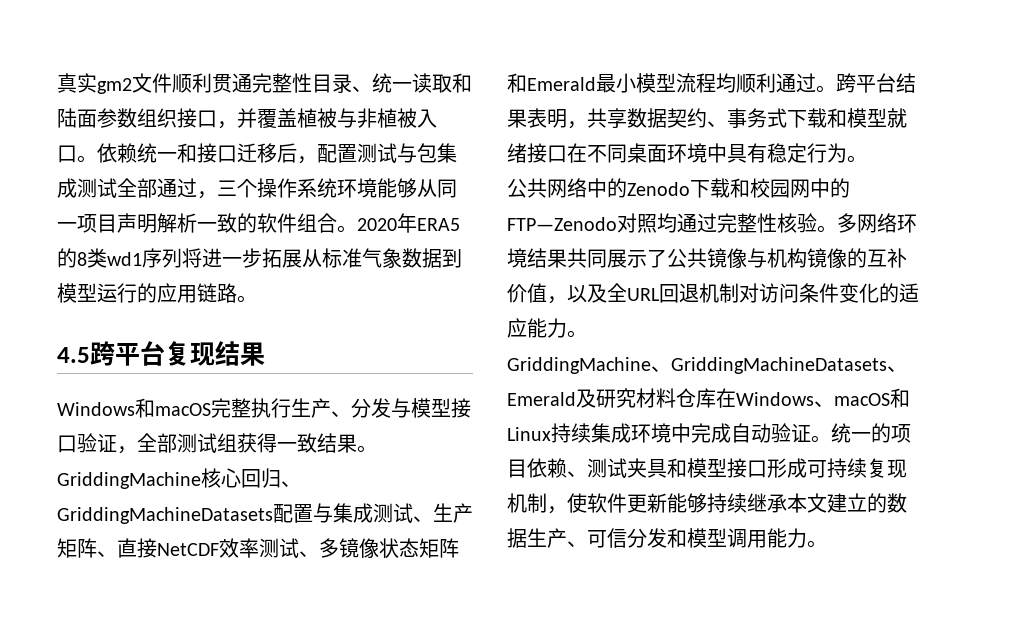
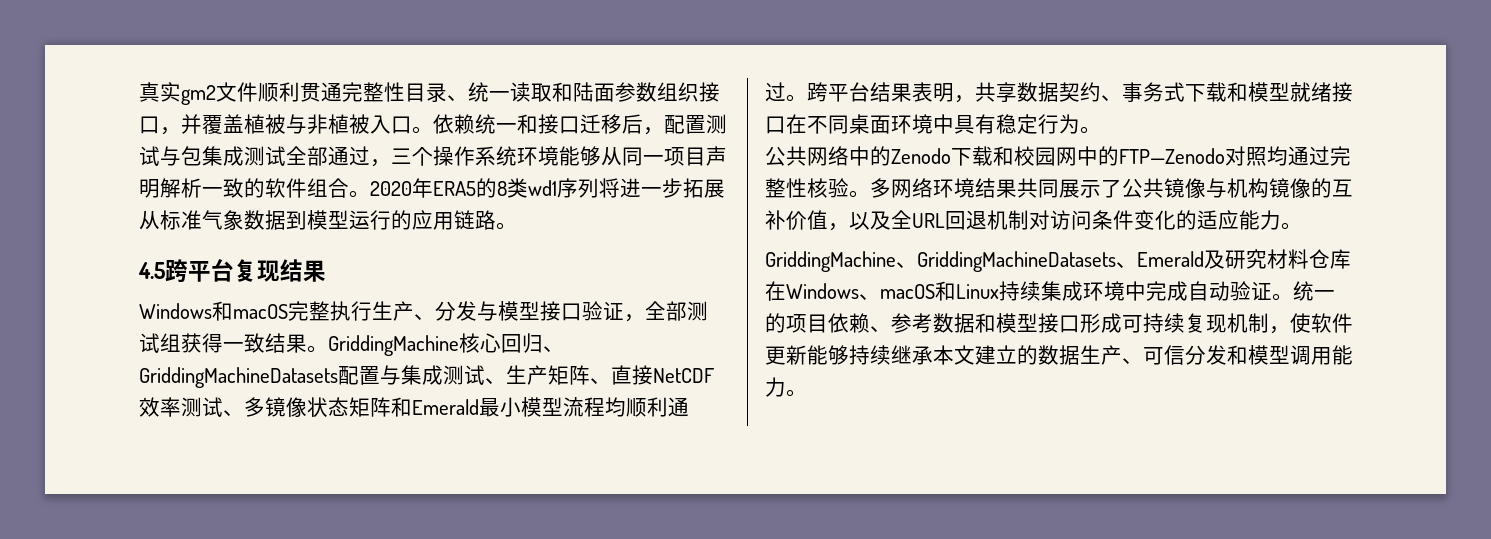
[587,458,667,478] 测试夹具 -> [891,313,975,333] 参考数据

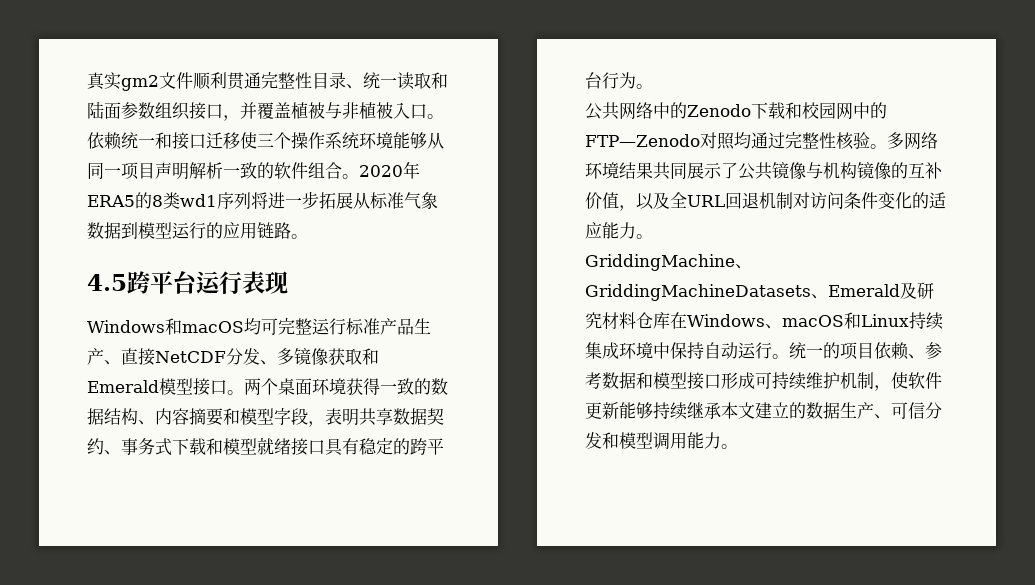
[622,114,727,135] [139,146,391,167] 后，配置测试与包集成测试全部通过， -> [240,132,257,149] 使
[234,259,326,282] 复现结果 -> [196,271,288,295] 运行表现
[288,301,708,322] [139,333,564,356] [139,365,715,388] [139,397,689,417] [765,82,975,103] 完整执行生产、分发与模型接口验证，全部测试组获得一致结果。GriddingMachine核心回归、GriddingMachineDatasets配置与集成测试、生产矩阵、直接NetCDF效率测试、多镜像状态矩阵和Emerald最小模型流程均顺利通过。跨平台结果表明， -> [244,318,431,335] [87,347,379,366] [87,378,448,396] [87,408,359,427] 均可完整运行标准产品生产、直接NetCDF分发、多镜像获取和Emerald模型接口。两个桌面环境获得一致的数据结构、内容摘要和模型字段，表明
[786,114,1038,134] 在不同桌面环境中具有稳定 -> [325,438,444,456] [585,72,602,89] 具有稳定的跨平台
[1146,281,1272,301] 完成自动验证 -> [670,342,772,359] 保持自动运行
[1185,313,1227,333] 复现 -> [806,372,840,389] 维护

